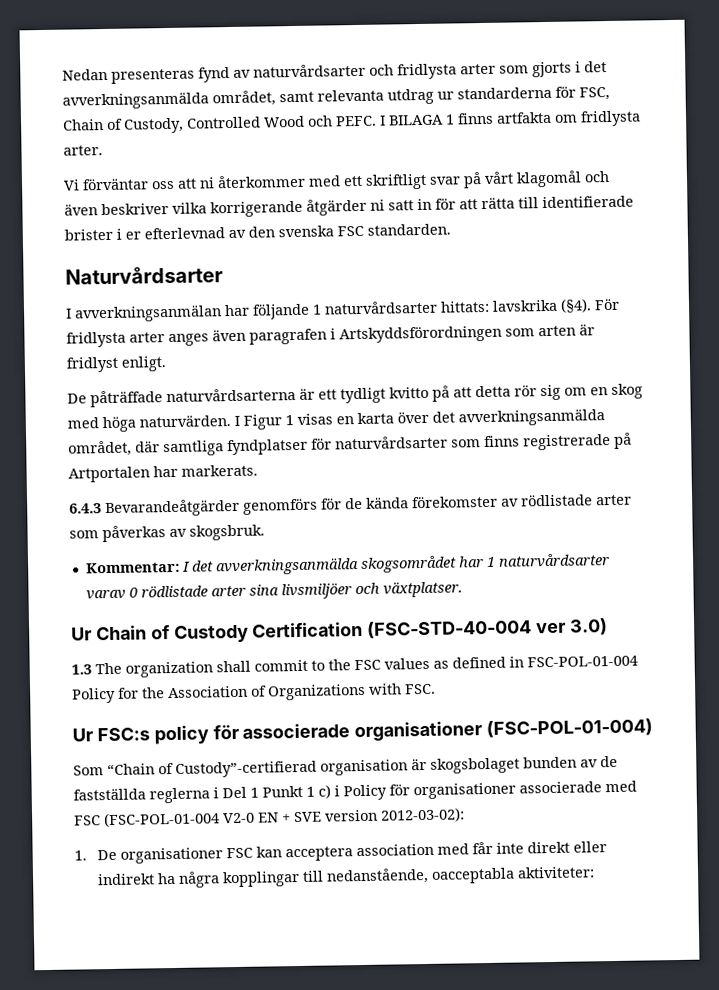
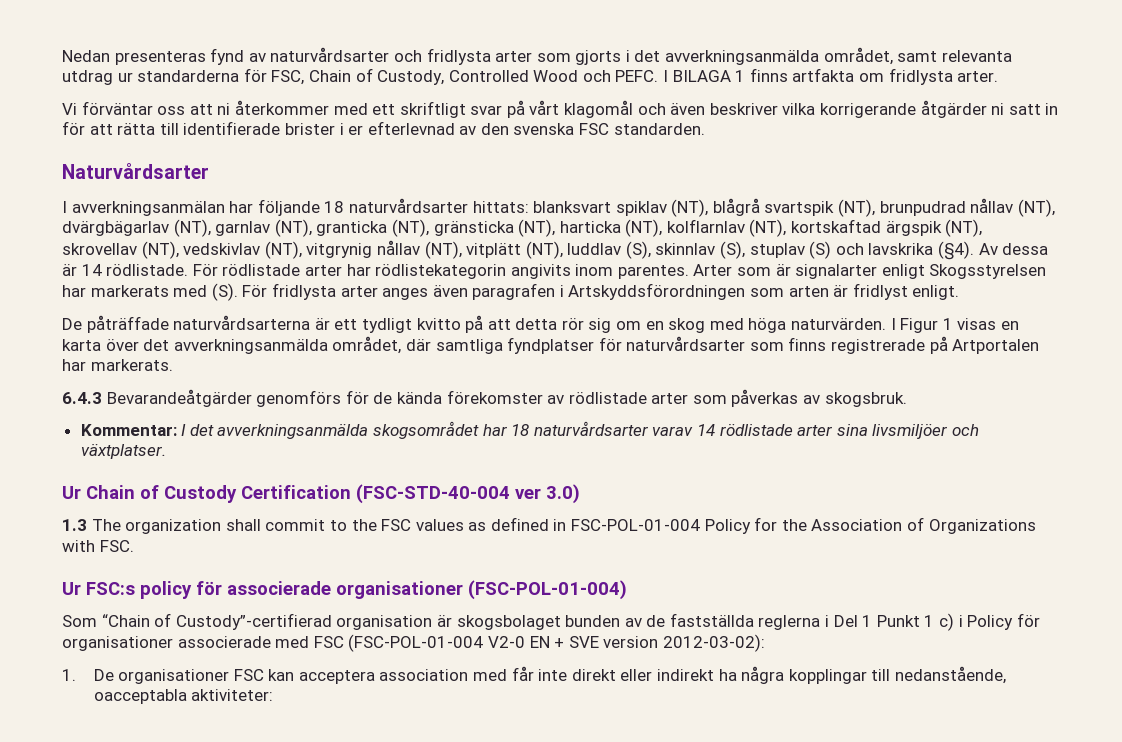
[312,304,322,315] 1 -> [324,201,345,213] 18
[492,298,592,313] lavskrika (§4). -> [533,198,1055,217] [62,219,983,237] [62,240,1049,260] [62,264,1047,279] [62,283,238,301] blanksvart spiklav (NT), blågrå svartspik (NT), brunpudrad nållav (NT), dvärgbägarlav (NT), garnlav (NT), granticka (NT), gränsticka (NT), harticka (NT), kolflarnlav (NT), kortskaftad ärgspik (NT), skrovellav (NT), vedskivlav (NT), vitgrynig nållav (NT), vitplätt (NT), luddlav (S), skinnlav (S), stuplav (S) och lavskrika (§4). Av dessa är 14 rödlistade. För rödlistade arter har rödlistekategorin angivits inom parentes. Arter som är signalarter enligt Skogsstyrelsen har markerats med (S).
[486,556,496,567] 1 -> [511,424,530,436] 18
[128,587,138,598] 0 -> [697,424,716,436] 14

